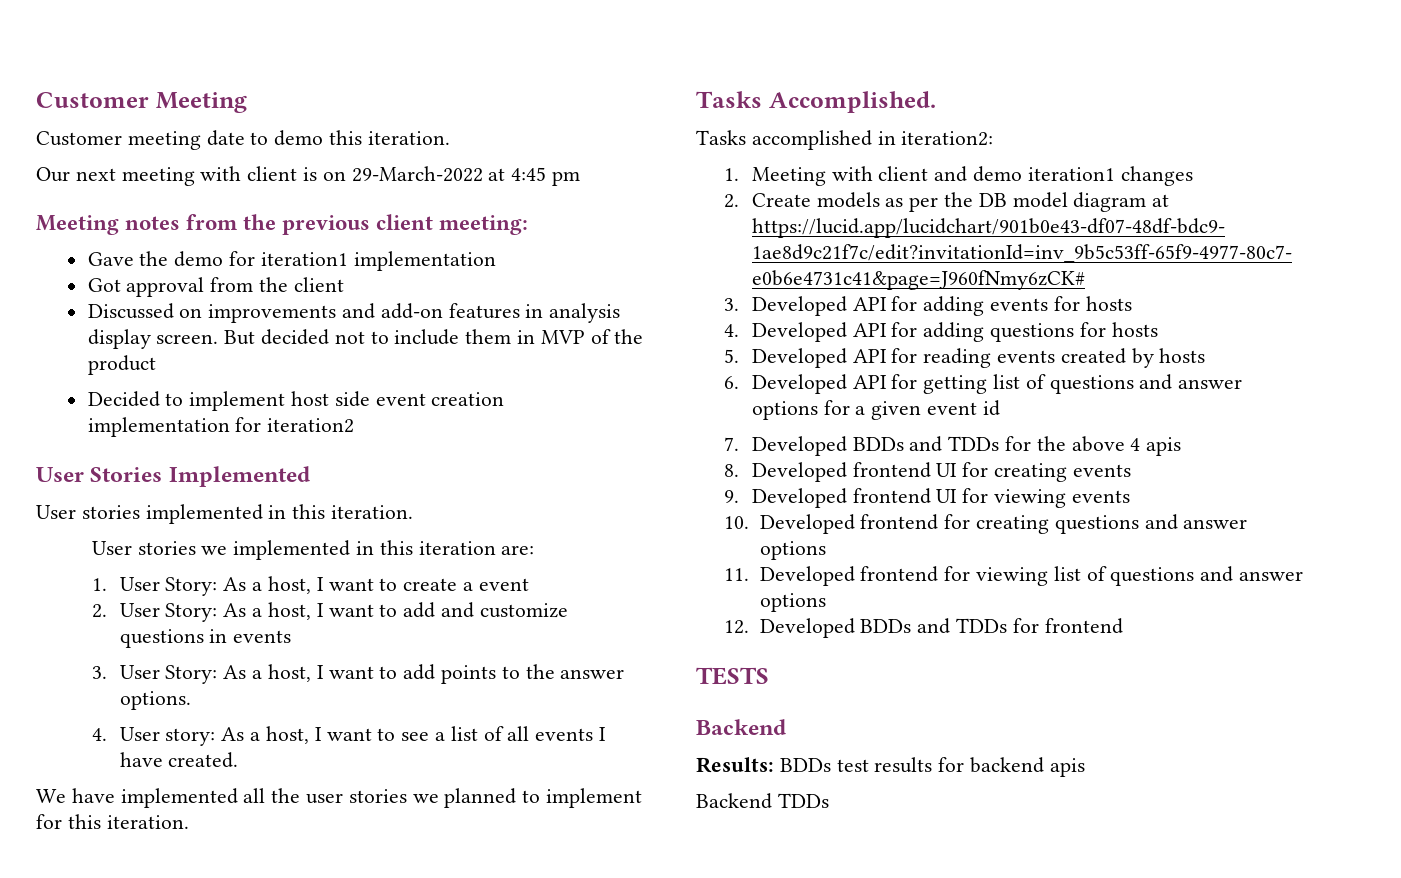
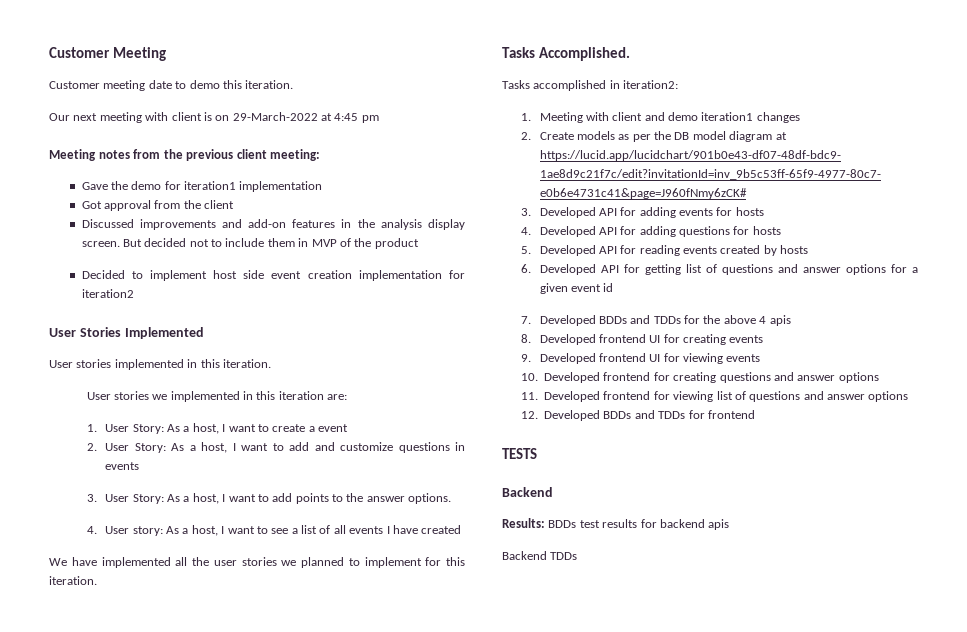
[179,308,203,318] on -> (134, 223) none
(544, 311) none -> [357,219,375,228] the
[168,752,239,768] created. -> [421,525,462,534] created

